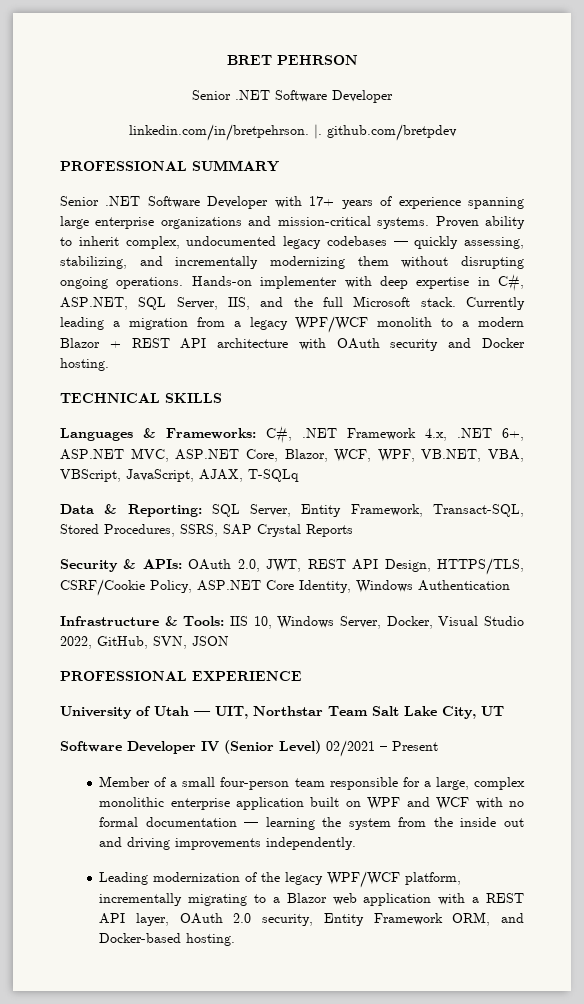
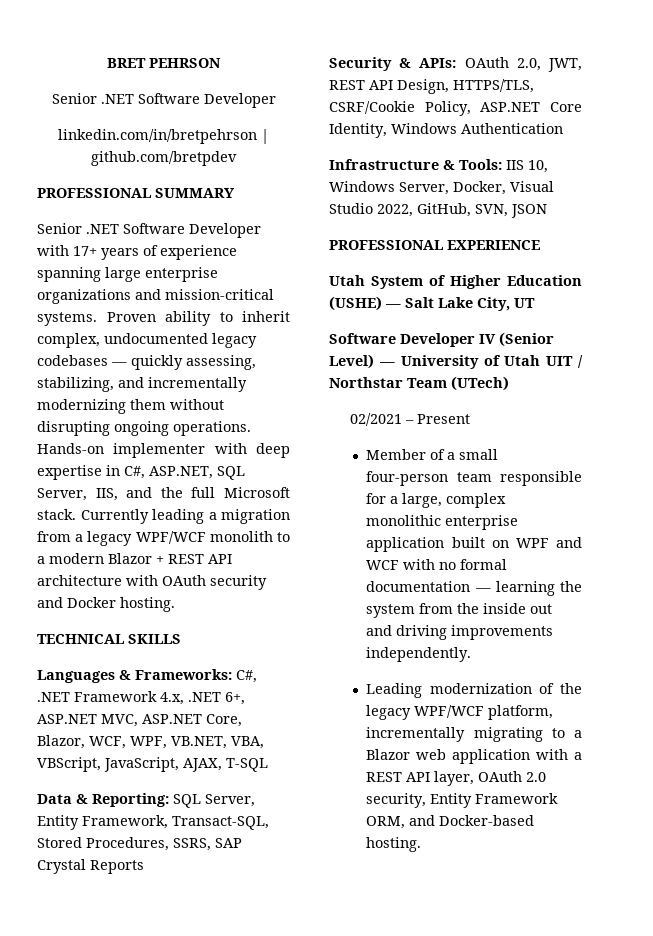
[128,124,322,141] linkedin.com/in/bretpehrson. |. -> [58,129,269,144] linkedin.com/in/bretpehrson |
[248,469,299,482] T-SQLq -> [226,758,268,772] T-SQL
[60,706,368,719] University of Utah — UIT, Northstar Team -> [329,275,582,289] [329,296,401,311] Utah System of Higher Education (USHE) —
(321, 747) none -> [378,355,583,369] [329,376,509,391] — University of Utah UIT / Northstar Team (UTech) //

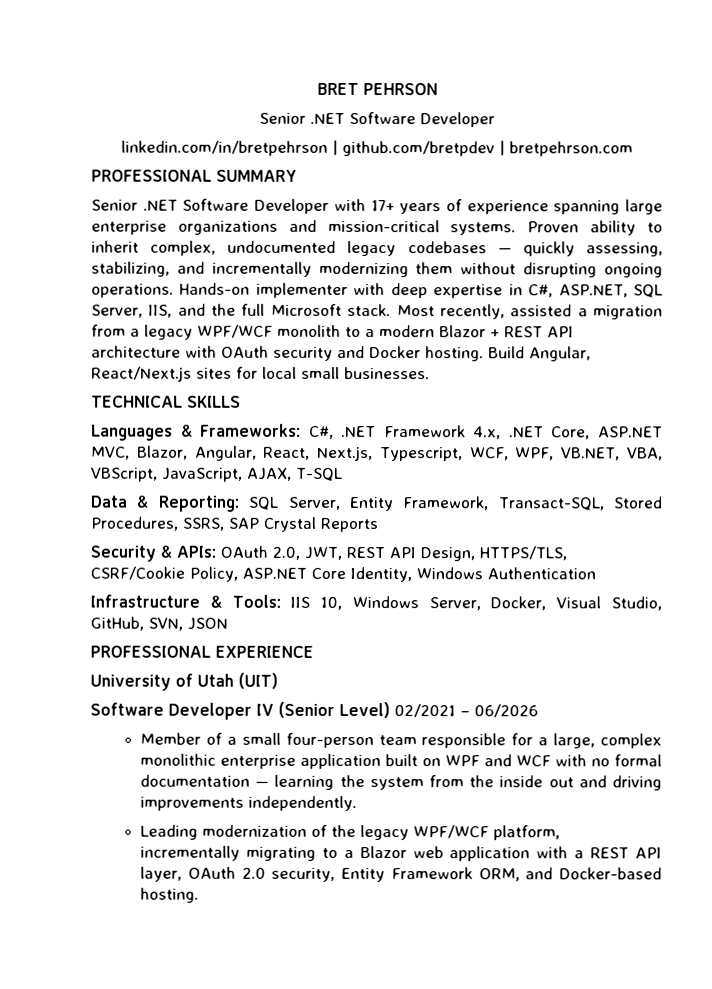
(237, 158) none -> [499,140,633,157] | bretpehrson.com
[80,509,204,524] Currently leading -> [396,304,573,320] Most recently, assisted
(175, 604) none -> [488,346,591,362] [91,366,430,382] Build Angular, React/Next.js sites for local small businesses.
[225,692,245,705] 6+, -> [551,426,591,440] Core,
[142,714,242,727] [37,735,85,749] ASP.NET Core, Blazor, -> [136,445,463,462] Blazor, Angular, React, Next.js, Typescript,
[329,203,413,217] Studio 2022, -> [611,596,663,611] Studio,
[329,275,582,289] [329,296,535,311] Utah System of Higher Education (USHE) — Salt Lake City, UT -> [90,672,278,691] University of Utah (UIT)
[378,355,583,369] [329,376,509,391] — University of Utah UIT / Northstar Team (UTech) // -> (390, 710) none
[417,414,471,424] Present -> [474,704,538,718] 06/2026

